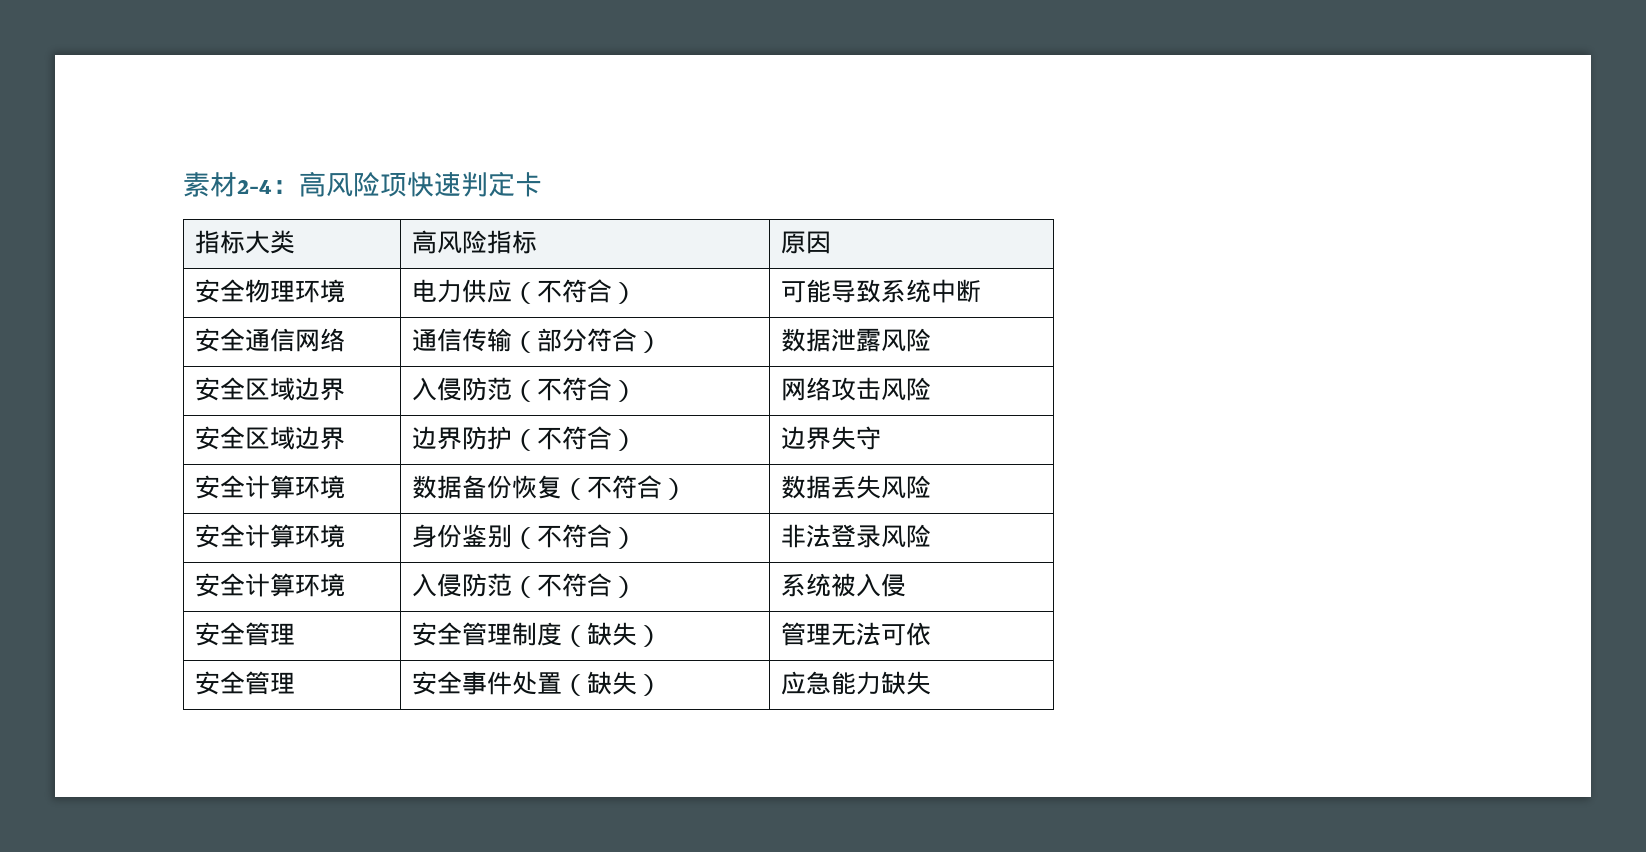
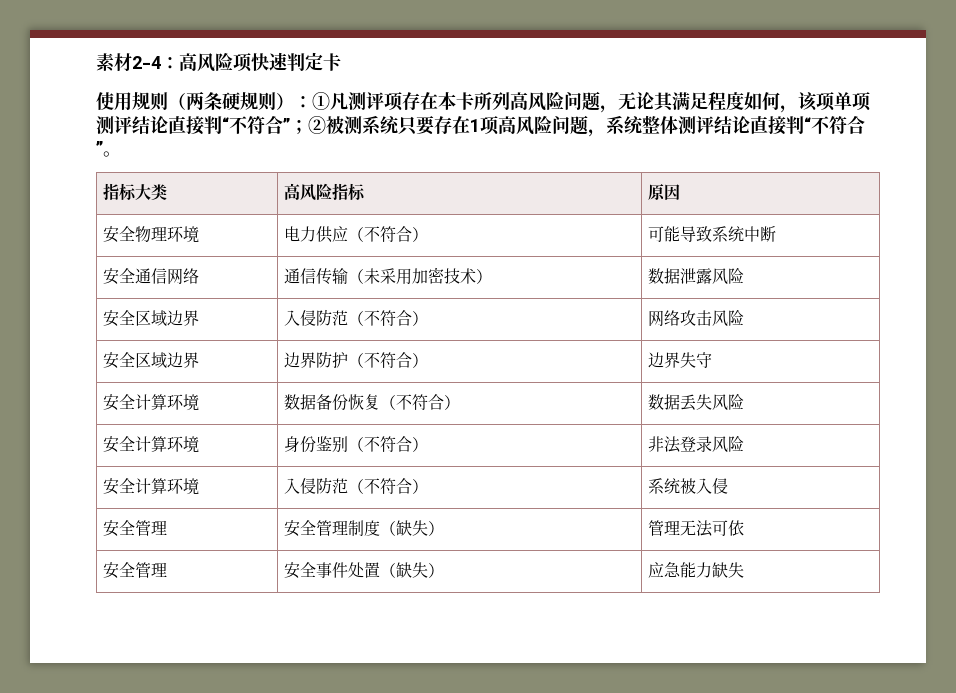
(542, 184) none -> [96,91,871,113] [96,115,865,137] [96,141,121,157] // 使用规则（两条硬规则）：①凡测评项存在本卡所列高风险问题，无论其满足程度如何，该项单项测评结论直接判“不符合”；②被测系统只要存在1项高风险问题，系统整体测评结论直接判“不符合”。
[536,328,637,352] 部分符合 -> [364,267,477,285] 未采用加密技术

